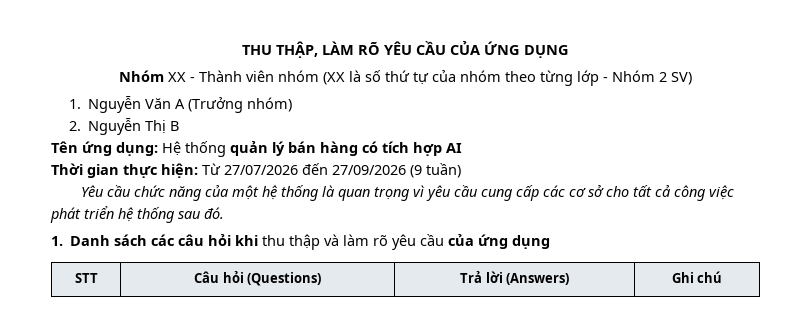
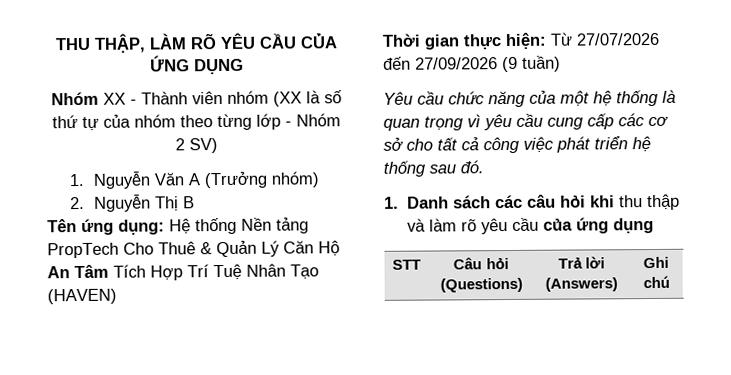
[230,141,462,156] quản lý bán hàng có tích hợp AI -> [241,217,309,234] [47,240,340,259] [47,263,319,281] [47,288,117,305] Nền tảng PropTech Cho Thuê & Quản Lý Căn Hộ An Tâm Tích Hợp Trí Tuệ Nhân Tạo (HAVEN)

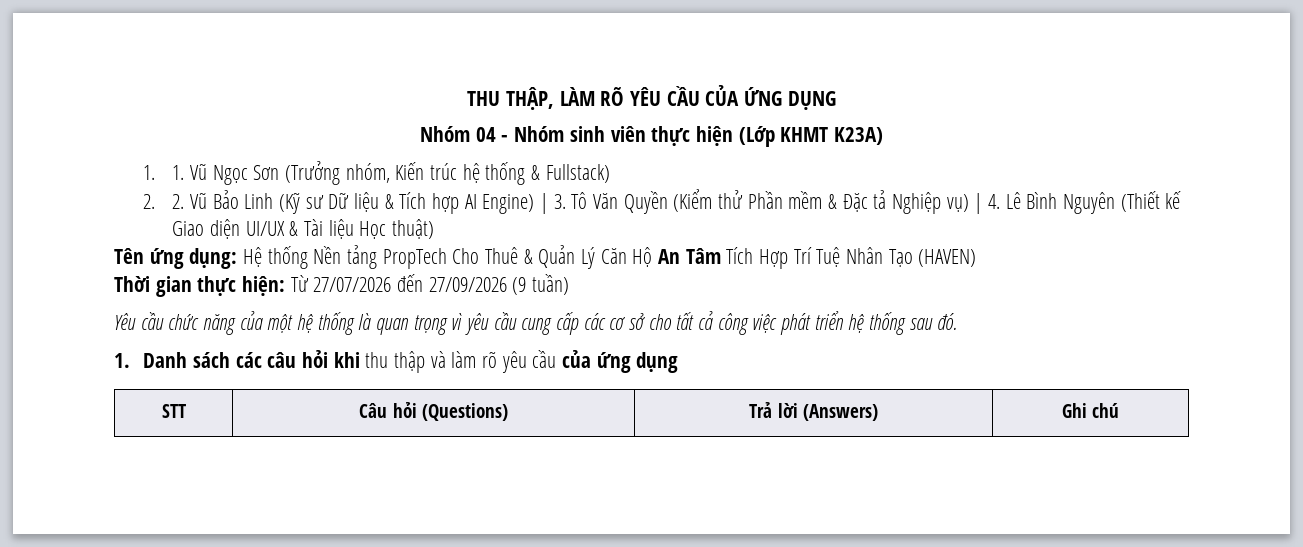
[103,90,342,107] [52,113,341,131] [175,138,218,154] [69,171,319,189] [70,194,195,212] XX - Thành viên nhóm (XX là số thứ tự của nhóm theo từng lớp - Nhóm 2 SV) // 1. Nguyễn Văn A (Trưởng nhóm) // 2. Nguyễn Thị B -> [475,126,883,147] [143,161,610,185] [143,189,1182,214] [172,219,434,239] 04 - Nhóm sinh viên thực hiện (Lớp KHMT K23A) // 1. 1. Vũ Ngọc Sơn (Trưởng nhóm, Kiến trúc hệ thống & Fullstack) // 2. 2. Vũ Bảo Linh (Kỹ sư Dữ liệu & Tích hợp AI Engine) | 3. Tô Văn Quyền (Kiểm thử Phần mềm & Đặc tả Nghiệp vụ) | 4. Lê Bình Nguyên (Thiết kế Giao diện UI/UX & Tài liệu Học thuật)

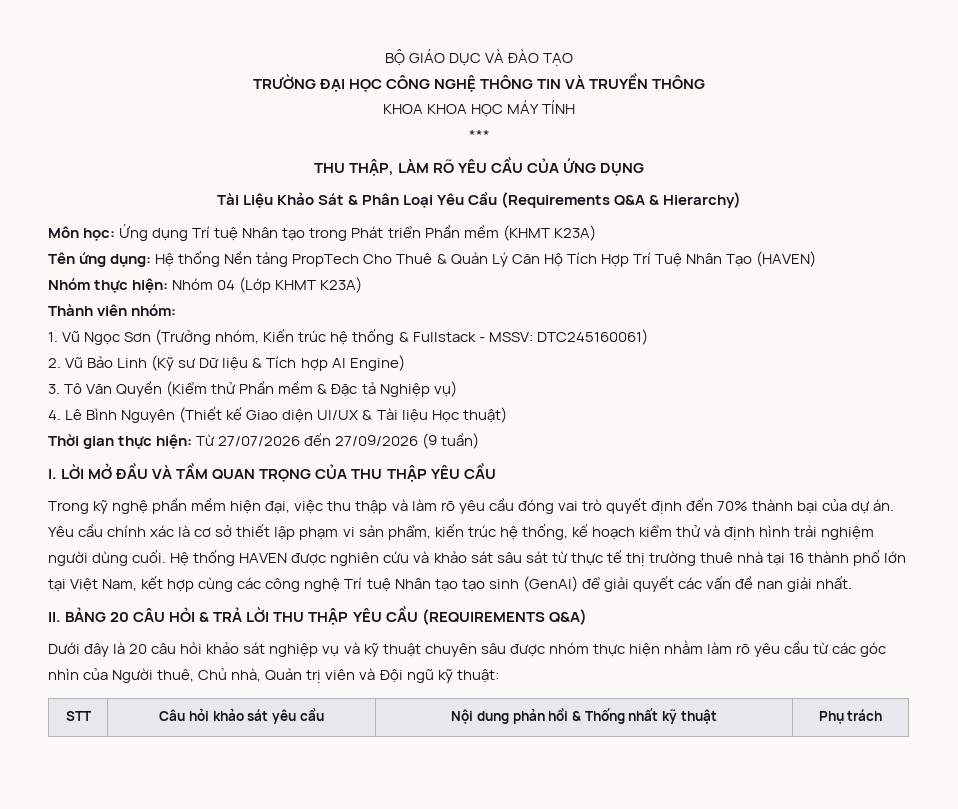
(467, 98) none -> [384,49,574,67] [252,73,706,92] [382,100,576,117] [468,130,490,140] BỘ GIÁO DỤC VÀ ĐÀO TẠO // TRƯỜNG ĐẠI HỌC CÔNG NGHỆ THÔNG TIN VÀ TRUYỀN THÔNG // KHOA KHOA HỌC MÁY TÍNH // *** //
[420,126,883,147] [143,161,610,185] [143,189,1182,214] [172,219,434,239] Nhóm 04 - Nhóm sinh viên thực hiện (Lớp KHMT K23A) // 1. 1. Vũ Ngọc Sơn (Trưởng nhóm, Kiến trúc hệ thống & Fullstack) // 2. 2. Vũ Bảo Linh (Kỹ sư Dữ liệu & Tích hợp AI Engine) | 3. Tô Văn Quyền (Kiểm thử Phần mềm & Đặc tả Nghiệp vụ) | 4. Lê Bình Nguyên (Thiết kế Giao diện UI/UX & Tài liệu Học thuật) -> [216,192,742,208] [48,224,596,241] Tài Liệu Khảo Sát & Phân Loại Yêu Cầu (Requirements Q&A & Hierarchy) // Môn học: Ứng dụng Trí tuệ Nhân tạo trong Phát triển Phần mềm (KHMT K23A)
[658,248,721,264] An Tâm -> (563, 260) none
(977, 258) none -> [48,277,363,293] [48,304,177,316] [48,329,648,345] [48,355,405,371] [48,381,457,397] [48,407,507,423] // Nhóm thực hiện: Nhóm 04 (Lớp KHMT K23A) // Thành viên nhóm: // 1. Vũ Ngọc Sơn (Trưởng nhóm, Kiến trúc hệ thống & Fullstack - MSSV: DTC245160061) // 2. Vũ Bảo Linh (Kỹ sư Dữ liệu & Tích hợp AI Engine) // 3. Tô Văn Quyền (Kiểm thử Phần mềm & Đặc tả Nghiệp vụ) // 4. Lê Bình Nguyên (Thiết kế Giao diện UI/UX & Tài liệu Học thuật)
[114,311,958,335] [114,350,360,368] Yêu cầu chức năng của một hệ thống là quan trọng vì yêu cầu cung cấp các cơ sở cho tất cả công việc phát triển hệ thống sau đó. // 1. Danh sách các câu hỏi khi -> [48,463,496,482] [48,498,324,514] I. LỜI MỞ ĐẦU VÀ TẦM QUAN TRỌNG CỦA THU THẬP YÊU CẦU // Trong kỹ nghệ phần mềm hiện đại, việc
[561,350,679,373] [161,404,186,418] [359,402,508,421] [749,402,878,421] [1061,403,1120,418] của ứng dụng // STT | Câu hỏi (Questions) | Trả lời (Answers) | Ghi chú -> [517,498,895,515] [48,524,875,541] [48,550,907,567] [48,576,853,592] [48,606,587,625] [48,640,887,657] [48,668,499,684] [65,711,92,721] [159,708,324,724] [451,708,717,724] [818,709,883,724] đóng vai trò quyết định đến 70% thành bại của dự án. Yêu cầu chính xác là cơ sở thiết lập phạm vi sản phẩm, kiến trúc hệ thống, kế hoạch kiểm thử và định hình trải nghiệm người dùng cuối. Hệ thống HAVEN được nghiên cứu và khảo sát sâu sát từ thực tế thị trường thuê nhà tại 16 thành phố lớn tại Việt Nam, kết hợp cùng các công nghệ Trí tuệ Nhân tạo tạo sinh (GenAI) để giải quyết các vấn đề nan giải nhất. // II. BẢNG 20 CÂU HỎI & TRẢ LỜI THU THẬP YÊU CẦU (REQUIREMENTS Q&A) // Dưới đây là 20 câu hỏi khảo sát nghiệp vụ và kỹ thuật chuyên sâu được nhóm thực hiện nhằm làm rõ yêu cầu từ các góc nhìn của Người thuê, Chủ nhà, Quản trị viên và Đội ngũ kỹ thuật: // STT | Câu hỏi khảo sát yêu cầu | Nội dung phản hồi & Thống nhất kỹ thuật | Phụ trách

